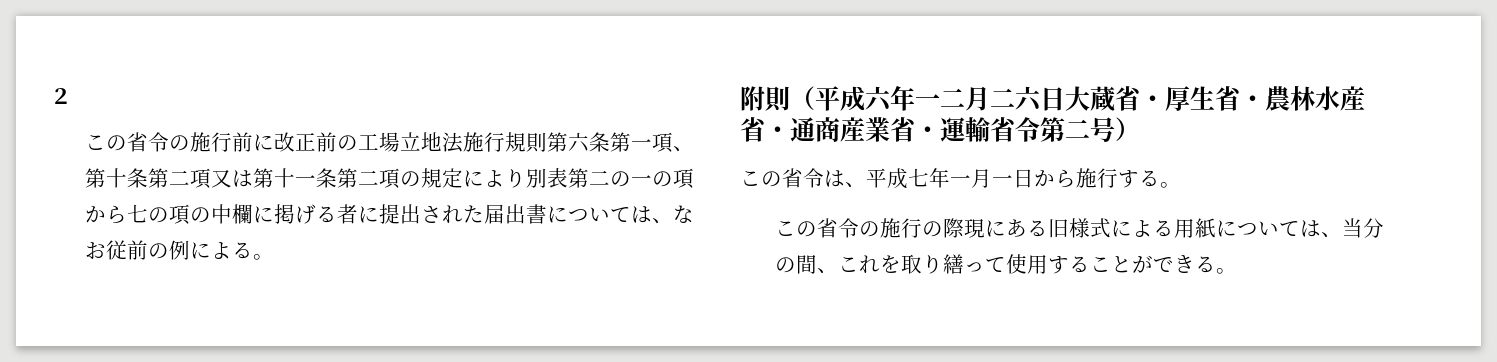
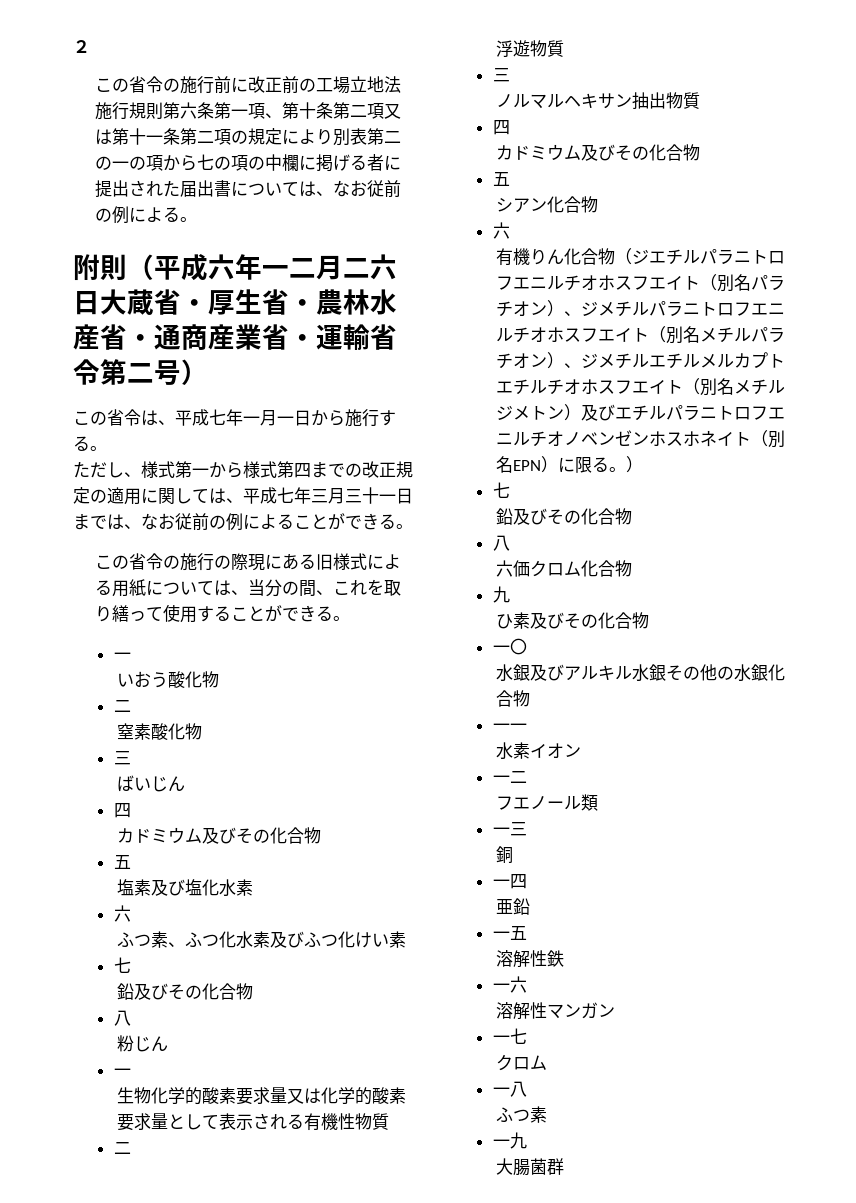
(1181, 185) none -> [73,461,413,478] [73,487,413,505] [73,513,413,531] // ただし、様式第一から様式第四までの改正規定の適用に関しては、平成七年三月三十一日までは、なお従前の例によることができる。
(1237, 271) none -> [113,652,131,660] [116,671,219,688] [113,700,131,712] [116,723,202,740] [113,751,131,765] [116,775,185,792] [113,803,131,818] [116,827,321,844] [113,855,131,869] [116,879,253,896] [113,905,131,922] [116,931,406,948] [113,957,131,973] [116,983,253,1000] [113,1010,131,1026] [116,1035,168,1052] [113,1068,131,1076] [116,1087,406,1105] [116,1113,389,1131] [113,1142,131,1154] [495,40,564,57] [492,68,510,82] [495,92,700,109] [492,120,510,135] [495,144,700,161] [492,172,510,186] [495,196,598,213] [492,222,510,239] [495,248,785,266] [495,274,785,292] [495,300,785,317] [495,326,785,344] [495,352,785,369] [495,378,785,396] [495,404,785,421] [495,430,785,448] [495,456,643,473] [492,482,510,498] [495,508,632,525] [492,535,510,551] [495,560,632,577] [492,586,510,603] [495,612,649,629] [492,638,527,655] [495,664,785,681] [495,690,530,707] [492,723,527,731] [495,742,581,759] [492,771,527,783] [495,794,598,811] [492,822,527,836] [495,846,513,864] [492,874,527,889] [495,898,530,915] [492,926,527,940] [495,950,564,968] [492,976,527,993] [495,1002,615,1020] [492,1028,527,1044] [495,1054,547,1071] [492,1081,527,1097] [495,1106,547,1123] [492,1132,527,1149] [495,1158,564,1176] // 一 // いおう酸化物 // 二 // 窒素酸化物 // 三 // ばいじん // 四 // カドミウム及びその化合物 // 五 // 塩素及び塩化水素 // 六 // ふつ素、ふつ化水素及びふつ化けい素 // 七 // 鉛及びその化合物 // 八 // 粉じん // 一 // 生物化学的酸素要求量又は化学的酸素要求量として表示される有機性物質 // 二 // 浮遊物質 // 三 // ノルマルヘキサン抽出物質 // 四 // カドミウム及びその化合物 // 五 // シアン化合物 // 六 // 有機りん化合物（ジエチルパラニトロフエニルチオホスフエイト（別名パラチオン）、ジメチルパラニトロフエニルチオホスフエイト（別名メチルパラチオン）、ジメチルエチルメルカプトエチルチオホスフエイト（別名メチルジメトン）及びエチルパラニトロフエニルチオノベンゼンホスホネイト（別名EPN）に限る。） // 七 // 鉛及びその化合物 // 八 // 六価クロム化合物 // 九 // ひ素及びその化合物 // 一〇 // 水銀及びアルキル水銀その他の水銀化合物 // 一一 // 水素イオン // 一二 // フエノール類 // 一三 // 銅 // 一四 // 亜鉛 // 一五 // 溶解性鉄 // 一六 // 溶解性マンガン // 一七 // クロム // 一八 // ふつ素 // 一九 // 大腸菌群

